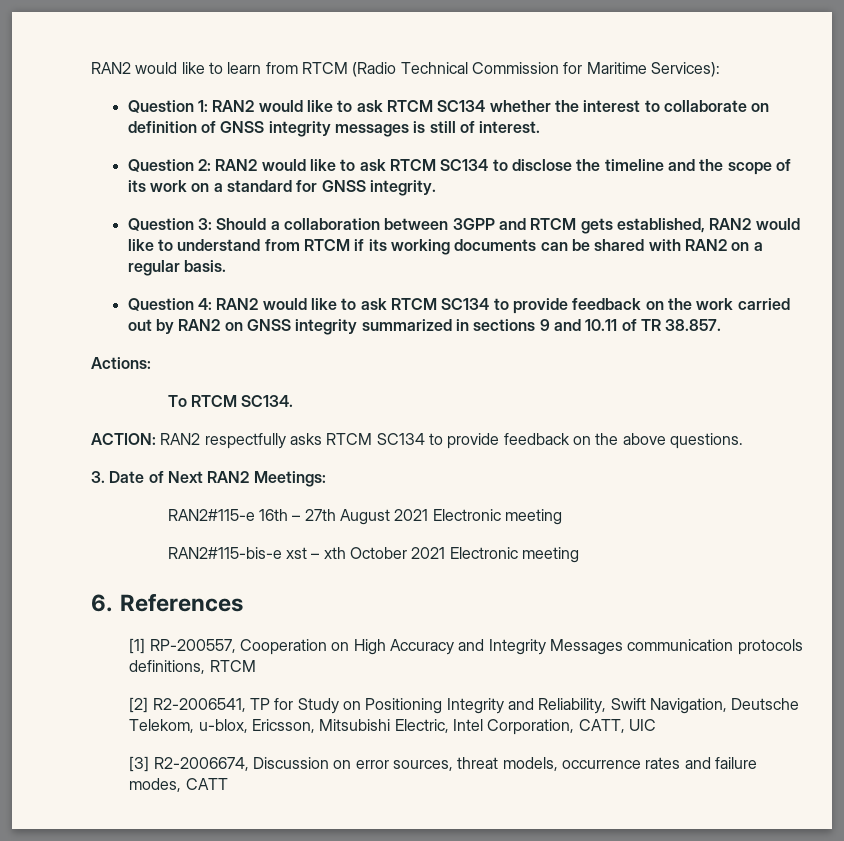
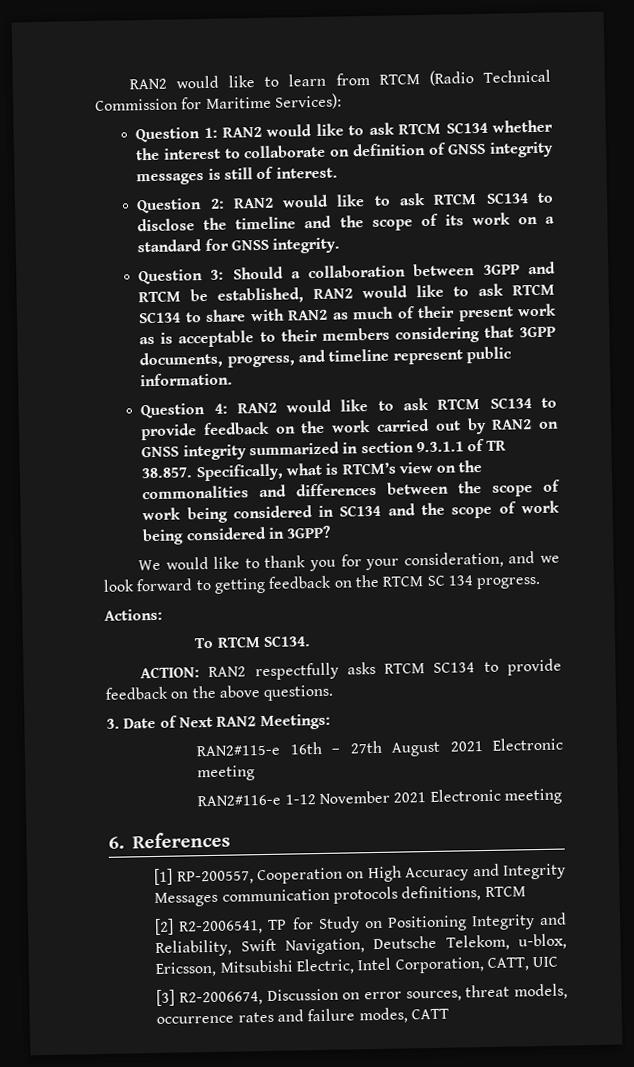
[580,218,613,234] gets -> [190,288,209,302] be
[177,239,763,255] [127,260,227,276] understand from RTCM if its working documents can be shared with RAN2 on a regular basis. -> [478,283,556,297] [138,303,557,324] [139,325,556,348] [139,346,512,369] [140,372,234,387] ask RTCM SC134 to share with RAN2 as much of their present work as is acceptable to their members considering that 3GPP documents, progress, and timeline represent public information.
[473,319,618,331] sections 9 and 10.11 -> [360,441,464,454] section 9.3.1.1
(722, 325) none -> [195,459,483,482] [142,479,561,500] [142,500,560,524] [142,525,332,546] [137,551,560,572] [103,574,542,594] Specifically, what is RTCM’s view on the commonalities and differences between the scope of work being considered in SC134 and the scope of work being considered in 3GPP? // We would like to thank you for your consideration, and we look forward to getting feedback on the RTCM SC 134 progress.
[167,547,408,559] RAN2#115-bis-e xst – xth October -> [197,790,391,807] RAN2#116-e 1-12 November

